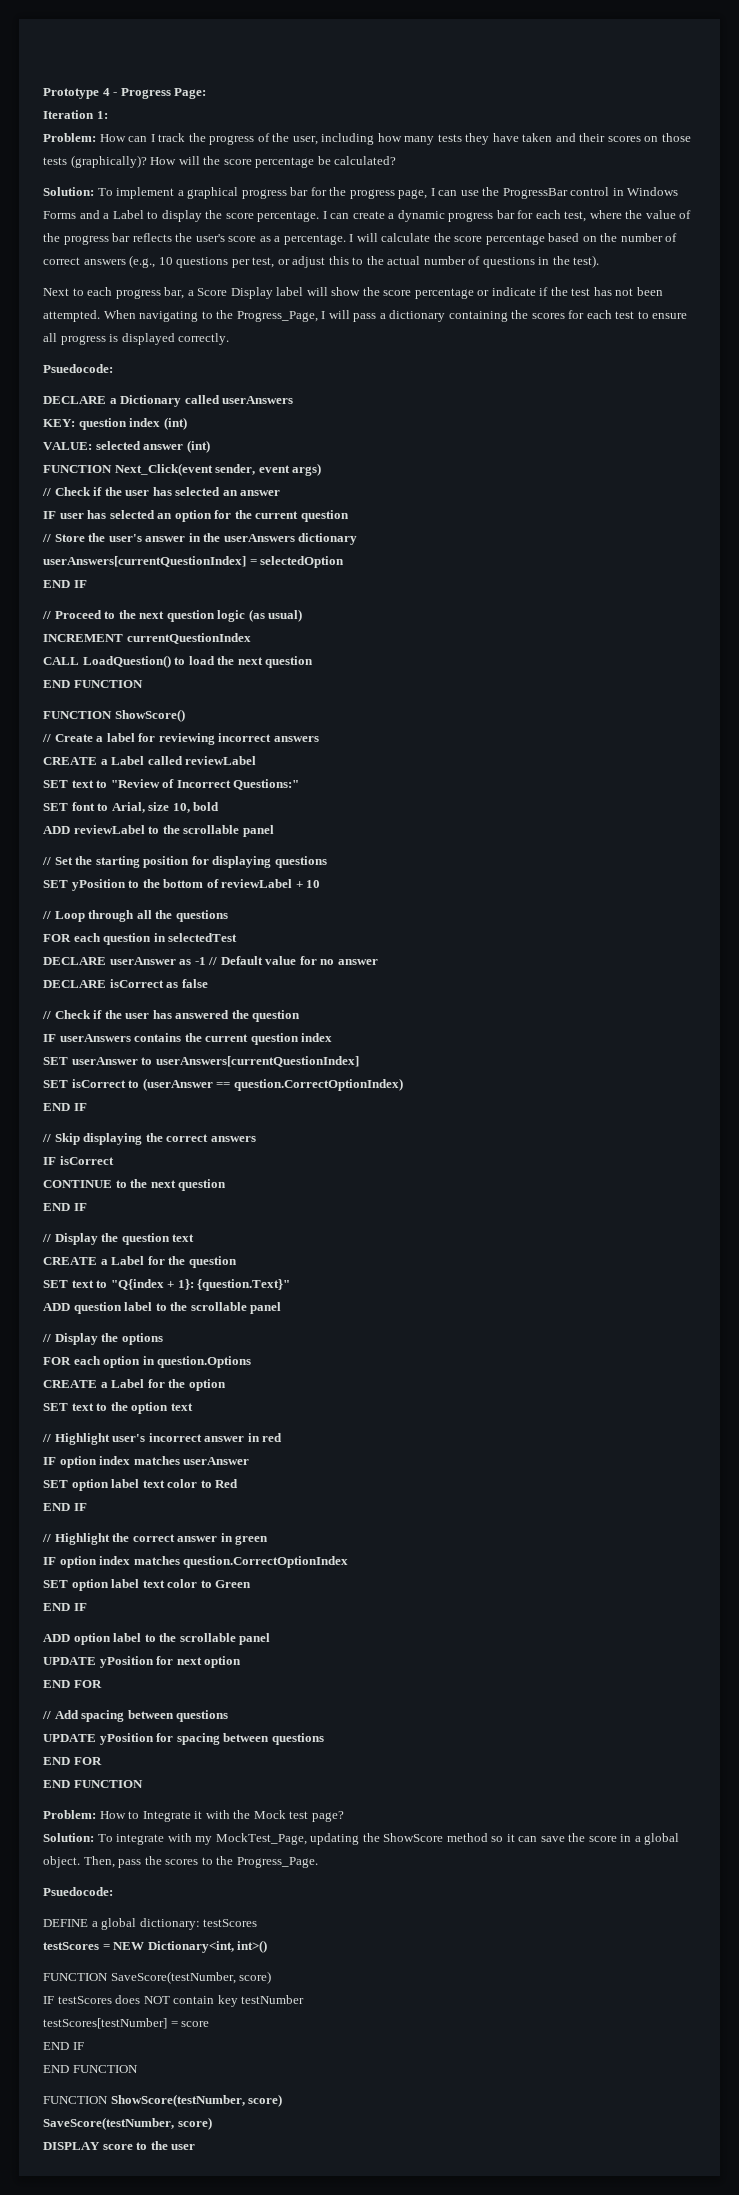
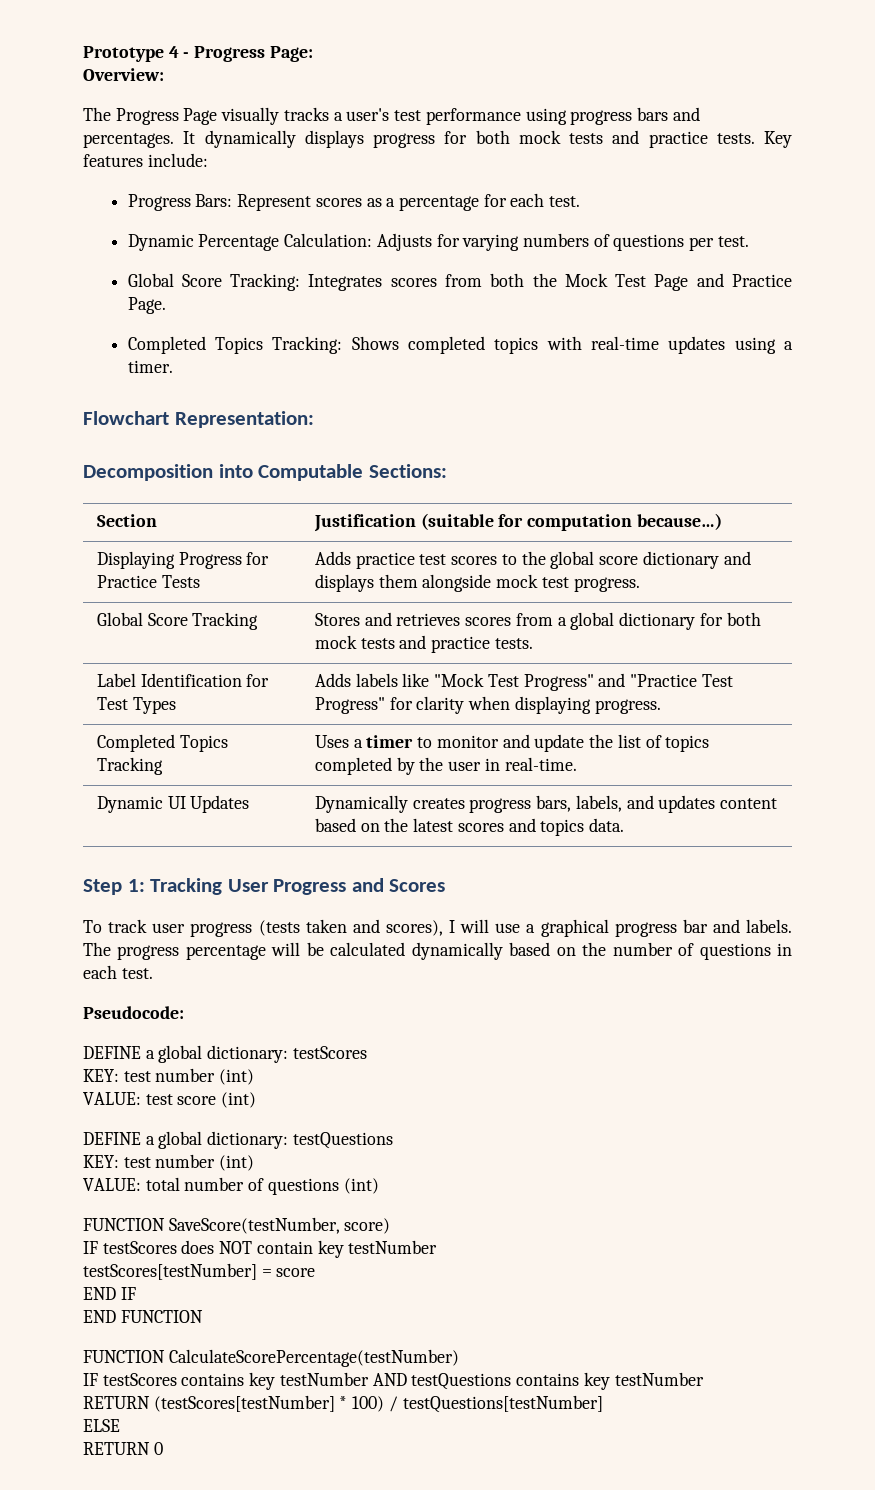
[43,110,108,119] [43,133,691,145] [43,155,397,168] [43,187,679,199] [43,210,692,222] [43,233,545,245] Iteration 1: // Problem: How can I track the progress of the user, including how many tests they have taken and their scores on those tests (graphically)? How will the score percentage be calculated? // Solution: To implement a graphical progress bar for the progress page, I can use the ProgressBar control in Windows Forms and a Label to display the score percentage. I can create a dynamic progress bar for each test, where the value of the progress bar reflects the user's score as a percentage. I will calculate the score percentage -> [83,68,164,81] [83,107,700,125] [83,130,792,148] [83,153,208,167] [127,193,581,211] [127,233,749,251] [127,273,792,291] [127,297,166,314] [127,336,794,354] [127,360,173,373] [83,411,314,428] [83,464,447,481] [96,514,157,527] [313,513,722,532] [96,551,270,569] [96,575,200,588] [314,551,751,569] [314,574,640,592] [96,612,259,630] [314,612,761,630] [314,635,533,653] [96,673,270,687] [96,697,176,714] [314,673,733,691] [314,696,661,714] [96,734,228,752] [96,757,163,775] [314,734,710,752] [314,757,577,775] [96,795,250,813] [314,795,778,813] [314,818,625,836] [83,878,446,895] [83,919,792,937] [83,942,503,960] Overview: // The Progress Page visually tracks a user's test performance using progress bars and percentages. It dynamically displays progress for both mock tests and practice tests. Key features include: // Progress Bars: Represent scores as a percentage for each test. // Dynamic Percentage Calculation: Adjusts for varying numbers of questions per test. // Global Score Tracking: Integrates scores from both the Mock Test Page and Practice Page. // Completed Topics Tracking: Shows completed topics with real-time updates using a timer. // Flowchart Representation: // Decomposition into Computable Sections: // Section | Justification (suitable for computation because…) // Displaying Progress for Practice Tests | Adds practice test scores to the global score dictionary and displays them alongside mock test progress. // Global Score Tracking | Stores and retrieves scores from a global dictionary for both mock tests and practice tests. // Label Identification for Test Types | Adds labels like "Mock Test Progress" and "Practice Test Progress" for clarity when displaying progress. // Completed Topics Tracking | Uses a timer to monitor and update the list of topics completed by the user in real-time. // Dynamic UI Updates | Dynamically creates progress bars, labels, and updates content based on the latest scores and topics data. // Step 1: Tracking User Progress and Scores // To track user progress (tests taken and scores), I will use a graphical progress bar and labels. The progress percentage will be calculated dynamically
[43,255,600,268] [43,287,663,299] [43,310,688,322] [43,333,230,345] [43,364,113,373] [43,395,294,407] [43,417,187,430] [43,440,210,453] [43,463,322,476] [42,487,281,496] [43,510,349,522] [42,533,358,545] [43,556,345,568] [43,580,87,588] [42,609,303,622] [43,633,251,644] [43,655,314,668] [43,680,143,688] [43,709,185,722] [42,733,319,745] [43,756,257,765] [43,779,300,790] [43,802,220,813] [43,825,274,837] [42,856,327,868] [43,879,321,891] [42,910,228,922] [43,933,238,945] [43,956,378,965] [43,979,208,988] [42,1010,301,1022] [43,1033,333,1045] [43,1056,359,1067] [43,1078,403,1091] [43,1103,87,1111] [42,1133,256,1145] [43,1156,114,1165] [43,1179,227,1191] [43,1203,87,1211] [42,1233,195,1245] [43,1256,237,1268] [43,1279,291,1291] [43,1302,282,1314] [42,1333,163,1345] [43,1356,252,1368] [43,1379,226,1391] [43,1402,193,1414] [42,1433,283,1445] [43,1456,250,1468] [43,1479,239,1491] [43,1503,87,1511] [42,1533,269,1545] [43,1556,349,1568] [43,1579,252,1591] [43,1603,87,1611] [43,1633,271,1645] [43,1656,242,1668] [43,1680,102,1688] [42,1710,229,1722] [43,1733,324,1745] [43,1757,102,1765] [43,1780,143,1788] [43,1810,344,1822] [43,1833,680,1845] [43,1856,318,1868] [43,1887,113,1896] correct answers (e.g., 10 questions per test, or adjust this to the actual number of questions in the test). // Next to each progress bar, a Score Display label will show the score percentage or indicate if the test has not been attempted. When navigating to the Progress_Page, I will pass a dictionary containing the scores for each test to ensure all progress is displayed correctly. // Psuedocode: // DECLARE a Dictionary called userAnswers // KEY: question index (int) // VALUE: selected answer (int) // FUNCTION Next_Click(event sender, event args) // // Check if the user has selected an answer // IF user has selected an option for the current question // // Store the user's answer in the userAnswers dictionary // userAnswers[currentQuestionIndex] = selectedOption // END IF // // Proceed to the next question logic (as usual) // INCREMENT currentQuestionIndex // CALL LoadQuestion() to load the next question // END FUNCTION // FUNCTION ShowScore() // // Create a label for reviewing incorrect answers // CREATE a Label called reviewLabel // SET text to "Review of Incorrect Questions:" // SET font to Arial, size 10, bold // ADD reviewLabel to the scrollable panel // // Set the starting position for displaying questions // SET yPosition to the bottom of reviewLabel + 10 // // Loop through all the questions // FOR each question in selectedTest // DECLARE userAnswer as -1 // Default value for no answer // DECLARE isCorrect as false // // Check if the user has answered the question // IF userAnswers contains the current question index // SET userAnswer to userAnswers[currentQuestionIndex] // SET isCorrect to (userAnswer == question.CorrectOptionIndex) // END IF // // Skip displaying the correct answers // IF isCorrect // CONTINUE to the next question // END IF // // Display the question text // CREATE a Label for the question // SET text to "Q{index + 1}: {question.Text}" // ADD question label to the scrollable panel // // Display the options // FOR each option in question.Options // CREATE a Label for the option // SET text to the option text // // Highlight user's incorrect answer in red // IF option index matches userAnswer // SET option label text color to Red // END IF // // Highlight the correct answer in green // IF option index matches question.CorrectOptionIndex // SET option label text color to Green // END IF // ADD option label to the scrollable panel // UPDATE yPosition for next option // END FOR // // Add spacing between questions // UPDATE yPosition for spacing between questions // END FOR // END FUNCTION // Problem: How to Integrate it with the Mock test page? // Solution: To integrate with my MockTest_Page, updating the ShowScore method so it can save the score in a global object. Then, pass the scores to the Progress_Page. // Psuedocode: -> [699,943,792,960] [83,965,153,979] [83,1006,184,1019] questions in each test. // Pseudocode:
[43,1940,268,1953] testScores = NEW Dictionary<int, int>() -> [83,1068,255,1085] [83,1092,257,1108] [83,1131,393,1149] [83,1154,255,1171] [83,1177,379,1195] KEY: test number (int) // VALUE: test score (int) // DEFINE a global dictionary: testQuestions // KEY: test number (int) // VALUE: total number of questions (int)
[110,2094,283,2107] [43,2117,212,2130] [43,2141,196,2150] ShowScore(testNumber, score) // SaveScore(testNumber, score) // DISPLAY score to the user -> [168,1349,459,1367] [83,1372,704,1390] [83,1395,603,1413] [83,1419,120,1432] [83,1442,163,1455] CalculateScorePercentage(testNumber) // IF testScores contains key testNumber AND testQuestions contains key testNumber // RETURN (testScores[testNumber] * 100) / testQuestions[testNumber] // ELSE // RETURN 0

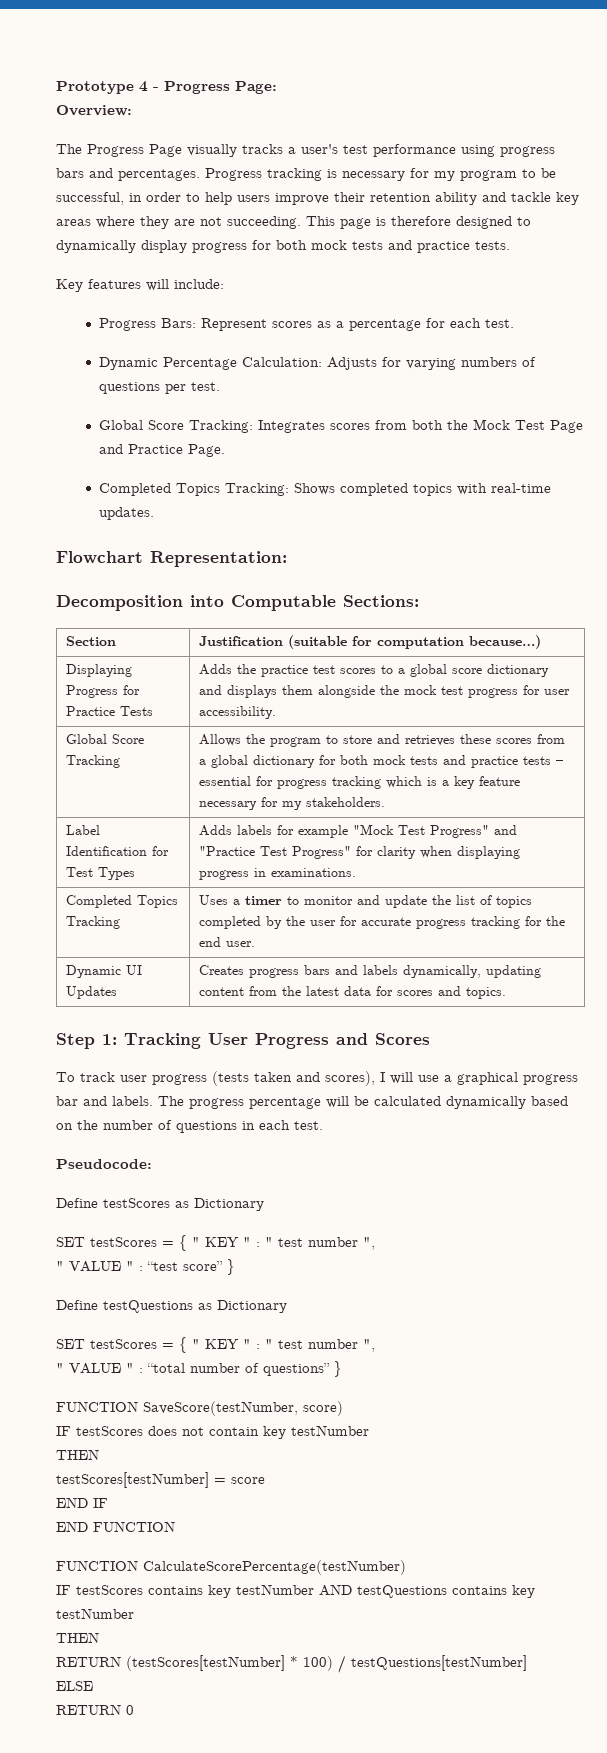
[183,130,364,148] It dynamically displays -> [205,168,556,181] [56,192,579,205] [56,216,531,229] [56,240,187,253] Progress tracking is necessary for my program to be successful, in order to help users improve their retention ability and tackle key areas where they are not succeeding. This page is therefore designed to dynamically display
(755, 138) none -> (510, 245) //
(143, 160) none -> [146,279,169,291] will
[668,336,794,354] [127,360,173,373] updates using a timer. -> [99,507,155,520] updates.
(351, 558) none -> [237,664,257,674] the
[521,551,546,565] the -> [398,668,406,674] a
(492, 583) none -> [380,685,400,695] the
[573,577,640,592] progress. -> [468,685,571,698] [199,706,277,719] progress for user accessibility.
[314,613,360,626] Stores -> [199,734,373,747] Allows the program to store
(461, 619) none -> [460,734,492,744] these
[494,638,533,649] tests. -> [523,756,564,765] [199,776,521,789] [199,797,386,810] tests – essential for progress tracking which is a key feature necessary for my stakeholders.
[402,673,430,687] like -> [277,825,349,838] for example
[594,699,661,714] progress. -> [199,868,357,880] progress in examinations.
[484,757,577,771] [96,795,250,813] [314,795,778,813] [314,818,625,836] in real-time. // Dynamic UI Updates | Dynamically creates progress bars, labels, and updates content based on the latest scores and topics data. -> [340,916,566,929] [199,937,256,947] [66,965,143,978] [66,986,118,999] [199,965,542,978] [199,986,507,999] for accurate progress tracking for the end user. // Dynamic UI Updates | Creates progress bars and labels dynamically, updating content from the latest data for scores and topics.
[83,1045,367,1063] [83,1068,255,1085] [83,1092,257,1108] [83,1131,393,1149] [83,1154,255,1171] [83,1177,379,1195] DEFINE a global dictionary: testScores // KEY: test number (int) // VALUE: test score (int) // DEFINE a global dictionary: testQuestions // KEY: test number (int) // VALUE: total number of questions (int) -> [56,1198,264,1211] [56,1235,375,1251] [56,1259,235,1275] [56,1300,287,1313] [56,1337,375,1353] [56,1361,342,1377] Define testScores as Dictionary // SET testScores = { " KEY " : " test number ", // " VALUE " : “test score” } // Define testQuestions as Dictionary // SET testScores = { " KEY " : " test number ", // " VALUE " : “total number of questions” }
[219,1241,253,1254] NOT -> [182,1427,204,1436] not
(438, 1247) none -> [56,1449,99,1460] // THEN
(704, 1379) none -> [56,1632,99,1643] // THEN

